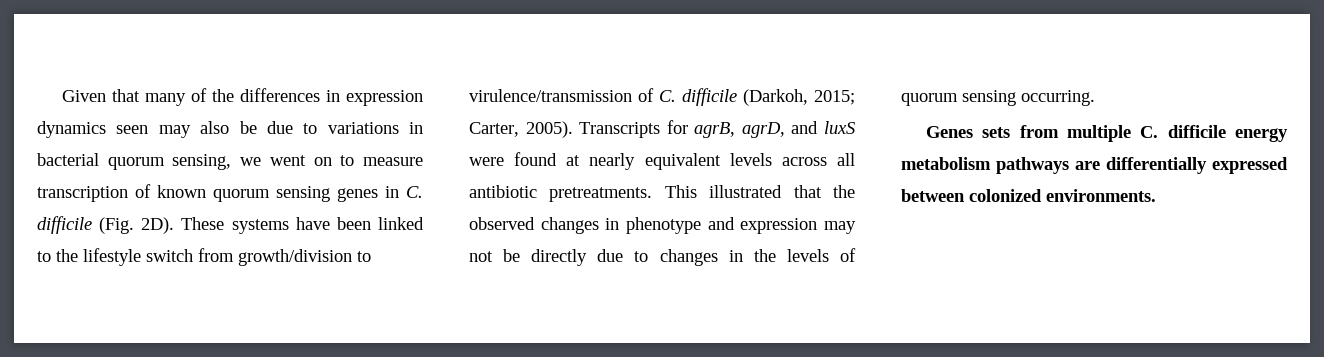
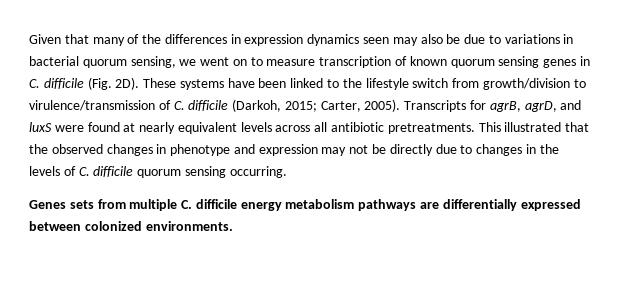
(856, 255) none -> [78,166,134,177] C. difficile

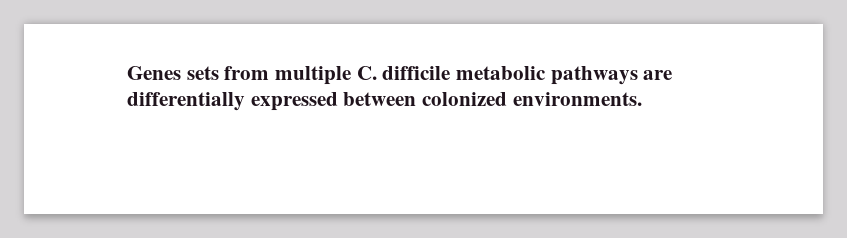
[29,34,574,46] [29,56,590,68] [29,77,586,90] [29,99,582,112] [29,122,590,134] [29,144,559,156] [29,166,287,178] Given that many of the differences in expression dynamics seen may also be due to variations in bacterial quorum sensing, we went on to measure transcription of known quorum sensing genes in C. difficile (Fig. 2D). These systems have been linked to the lifestyle switch from growth/division to virulence/transmission of C. difficile (Darkoh, 2015; Carter, 2005). Transcripts for agrB, agrD, and luxS were found at nearly equivalent levels across all antibiotic pretreatments. This illustrated that the observed changes in phenotype and expression may not be directly due to changes in the levels of C. difficile quorum sensing occurring. // -> (127, 73) none
[240,199,355,211] energy metabolism -> [456,66,547,80] metabolic

